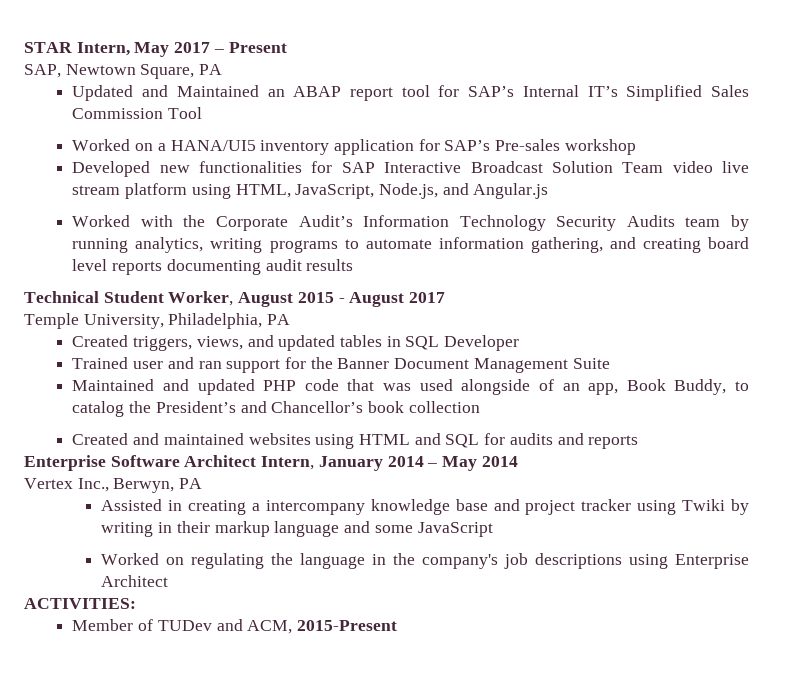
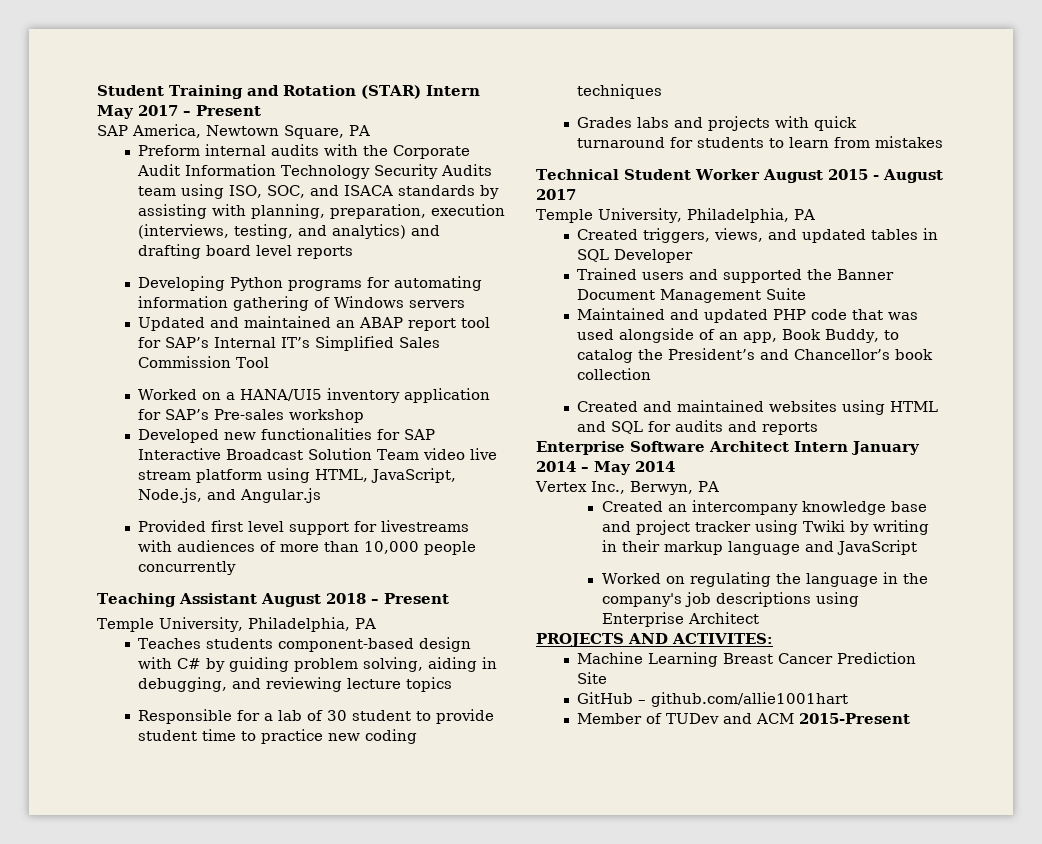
[24,42,130,56] STAR Intern, -> [97,85,480,99] Student Training and Rotation (STAR) Intern
[24,64,61,78] SAP, -> [97,124,201,138] SAP America,
(223, 69) none -> [138,144,471,159] [137,164,493,179] [138,184,500,199] [138,204,506,219] [138,224,441,239] [138,244,354,259] [138,276,483,291] [138,296,466,311] // Preform internal audits with the Corporate Audit Information Technology Security Audits team using ISO, SOC, and ISACA standards by assisting with planning, preparation, execution (interviews, testing, and analytics) and drafting board level reports // Developing Python programs for automating information gathering of Windows servers
[176,85,259,97] Maintained -> [244,316,332,328] maintained
[72,215,749,231] [72,237,749,253] [72,259,354,275] Worked with the Corporate Audit’s Information Technology Security Audits team by running analytics, writing programs to automate information gathering, and creating board level reports documenting audit results -> [138,520,470,535] [138,540,477,555] [138,561,237,575] [97,593,449,607] [97,617,376,632] [138,637,472,652] [138,657,498,672] [138,677,453,692] [138,709,495,724] [138,729,418,744] [577,84,663,99] [577,116,858,131] [577,136,944,148] Provided first level support for livestreams with audiences of more than 10,000 people concurrently // Teaching Assistant August 2018 – Present // Temple University, Philadelphia, PA // Teaches students component-based design with C# by guiding problem solving, aiding in debugging, and reviewing lecture topics // Responsible for a lab of 30 student to provide student time to practice new coding techniques // Grades labs and projects with quick turnaround for students to learn from mistakes
[168,291,234,306] Worker, -> [694,169,760,180] Worker
[133,357,306,373] user and ran support for -> [642,269,803,283] users and supported
[261,456,315,470] Intern, -> [794,441,848,452] Intern
[101,499,261,515] Assisted in creating a -> [601,501,687,512] Created an
[374,525,413,533] some -> (834, 546) none
[24,598,136,609] ACTIVITIES: -> [536,633,773,647] [577,652,917,667] [577,672,608,684] [577,692,849,707] PROJECTS AND ACTIVITES: // Machine Learning Breast Cancer Prediction Site // GitHub – github.com/allie1001hart
[247,620,293,634] ACM, -> [756,713,795,724] ACM

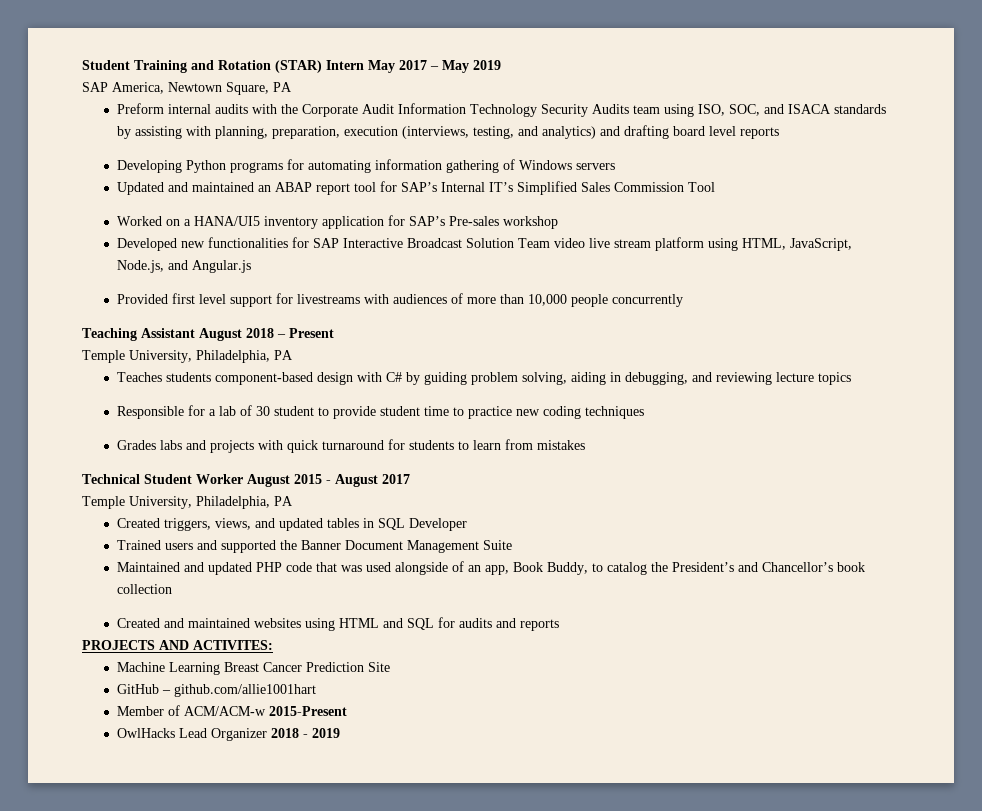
[196,105,261,116] Present -> [442,60,501,73] May 2019
[536,441,920,455] [536,461,675,475] [535,481,719,495] [601,500,927,515] [601,520,929,535] [601,540,917,555] [601,572,928,587] [601,592,859,607] [601,612,759,627] // Enterprise Software Architect Intern January 2014 – May 2014 // Vertex Inc., Berwyn, PA // Created an intercompany knowledge base and project tracker using Twiki by writing in their markup language and JavaScript // Worked on regulating the language in the company's job descriptions using Enterprise Architect -> (559, 625) none
[666,713,911,724] TUDev and ACM 2015-Present -> [183,706,347,716] [116,728,340,741] ACM/ACM-w 2015-Present // OwlHacks Lead Organizer 2018 - 2019

